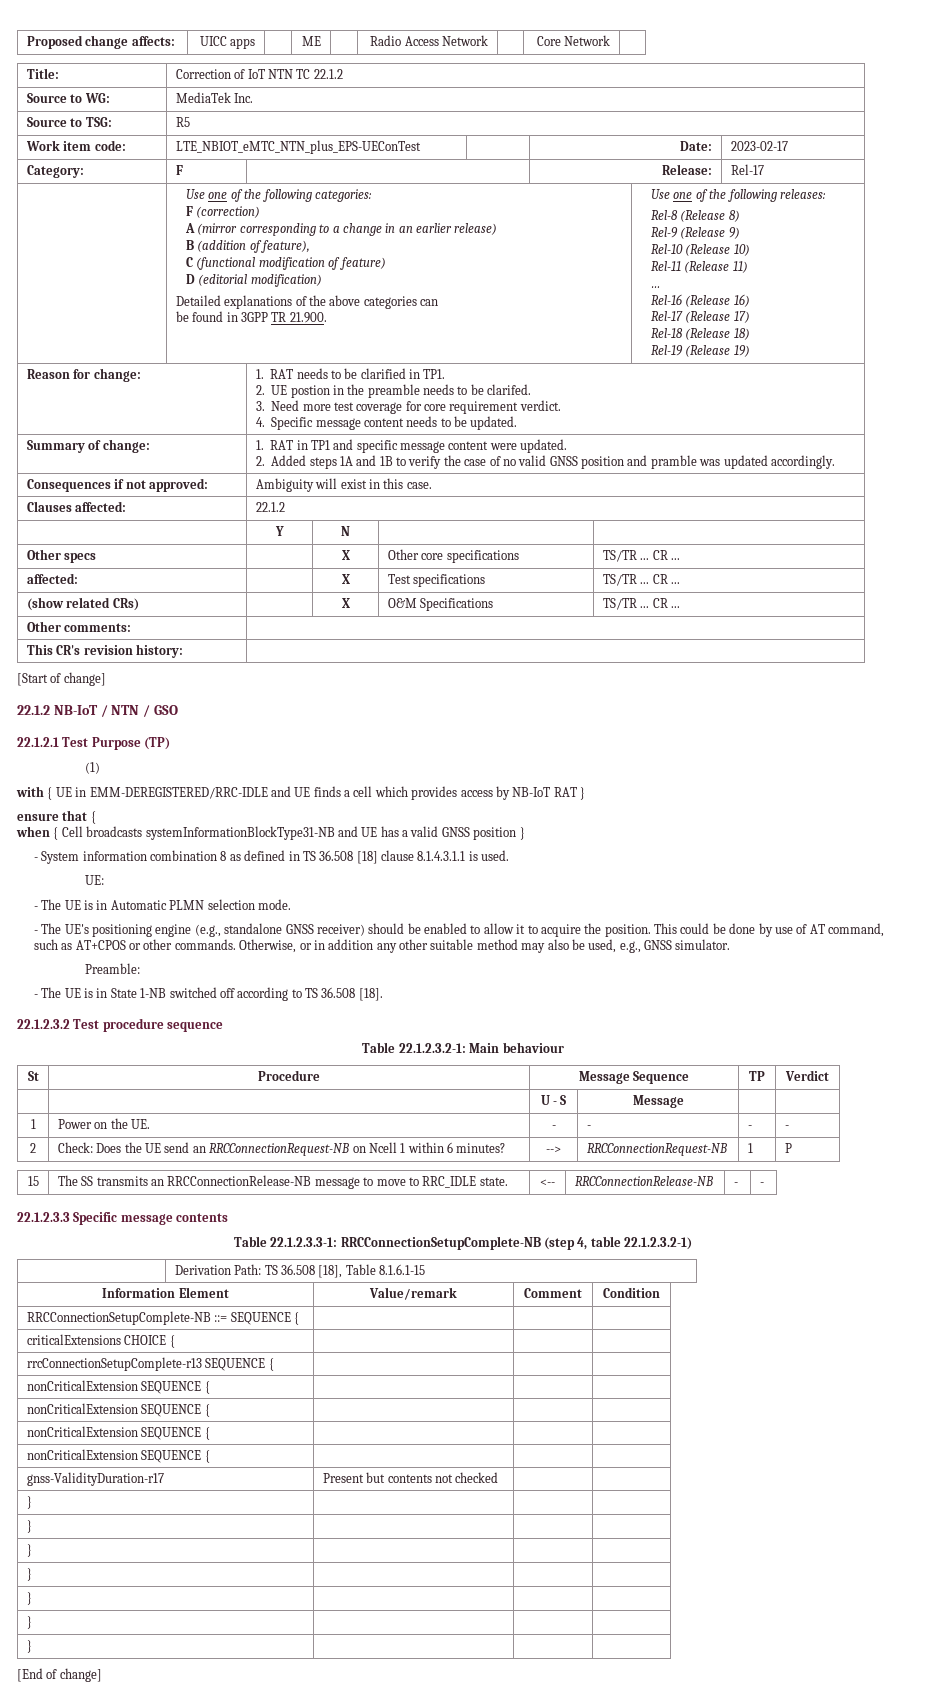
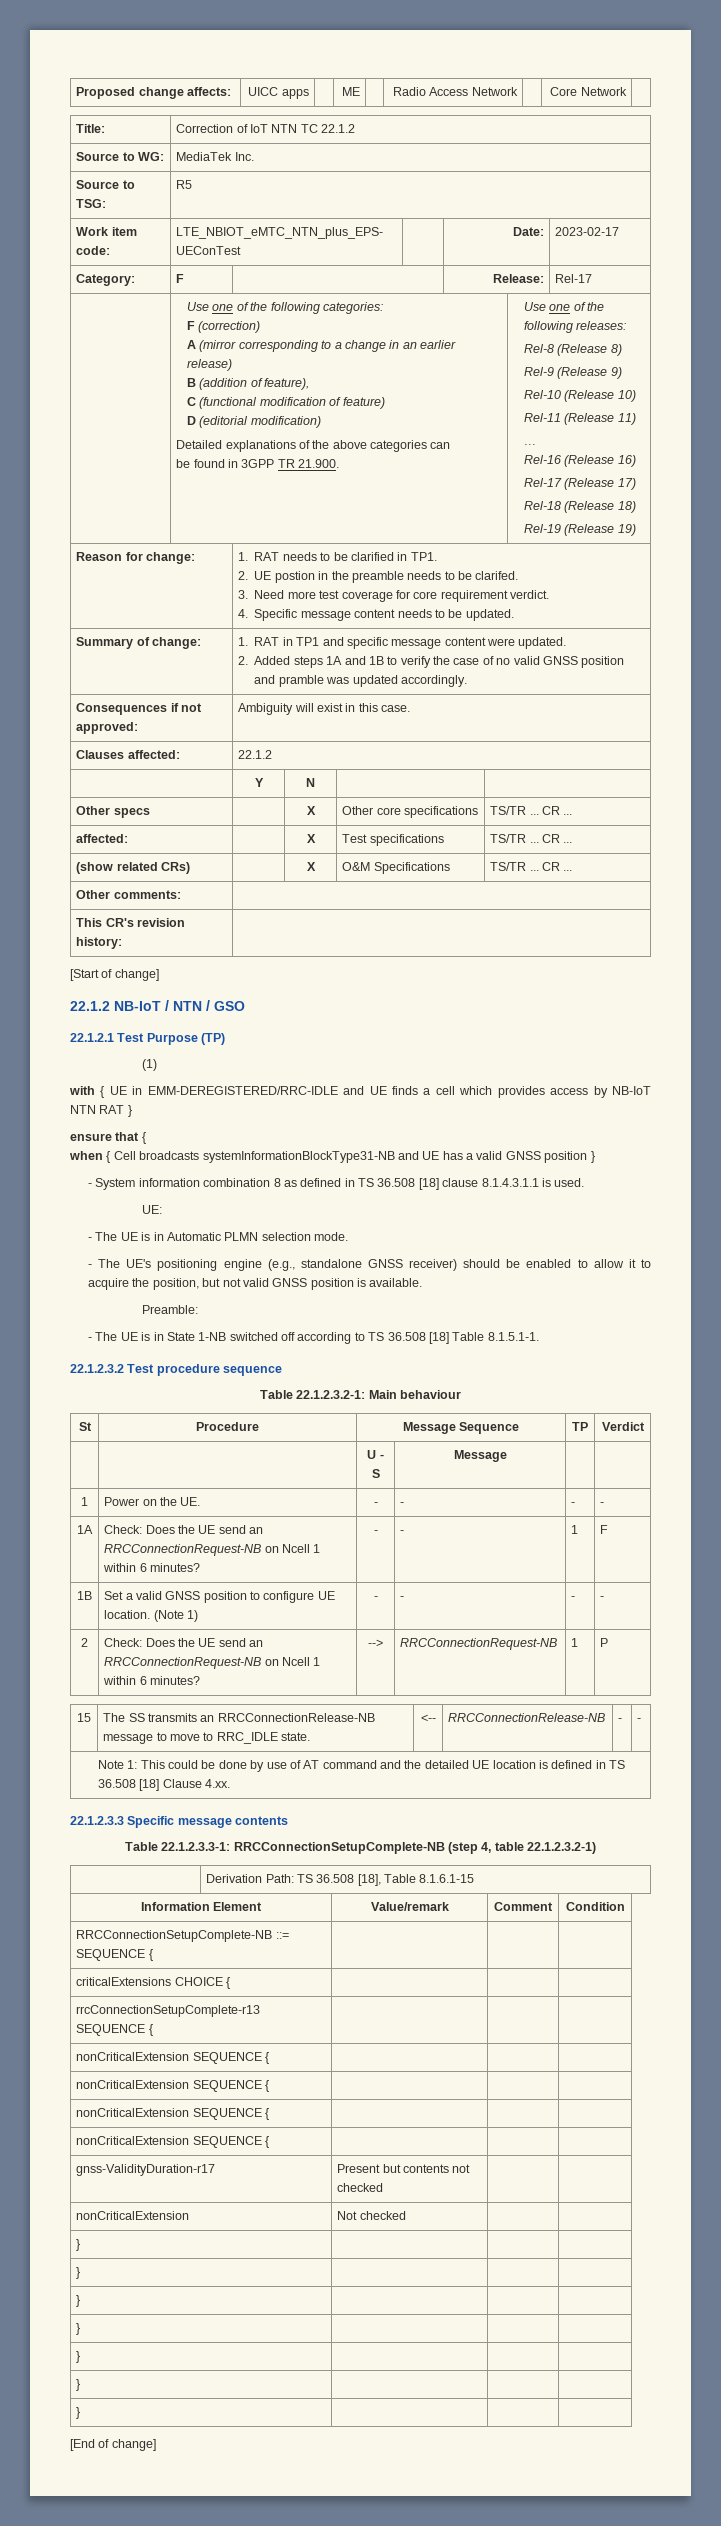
(551, 792) none -> [70,1105,96,1114] NTN
[604,923,885,937] [33,939,731,953] position. This could be done by use of AT command, such as AT+CPOS or other commands. Otherwise, or in addition any other suitable method may also be used, e.g., GNSS simulator. -> [152,1278,423,1290] position, but not valid GNSS position is available.
[358,988,383,1001] [18]. -> [428,1332,539,1344] [18] Table 8.1.5.1-1.
(789, 1127) none -> [77,1525,93,1534] [104,1525,264,1534] [104,1544,321,1556] [103,1563,200,1572] [373,1530,378,1534] [400,1530,405,1534] [571,1525,579,1534] [600,1525,609,1534] [77,1591,92,1600] [104,1591,335,1603] [104,1610,198,1622] [373,1596,378,1600] [400,1596,405,1600] [571,1596,576,1600] [600,1596,605,1600] // 1A | Check: Does the UE send an RRCConnectionRequest-NB on Ncell 1 within 6 minutes? | - | - | 1 | F // 1B | Set a valid GNSS position to configure UE location. (Note 1) | - | - | - | -
(764, 1184) none -> [97,1760,626,1772] [97,1779,231,1791] // Note 1: This could be done by use of AT command and the detailed UE location is defined in TS 36.508 [18] Clause 4.xx.
(499, 1477) none -> [76,2211,190,2220] [337,2211,406,2220] // nonCriticalExtension | Not checked | |

